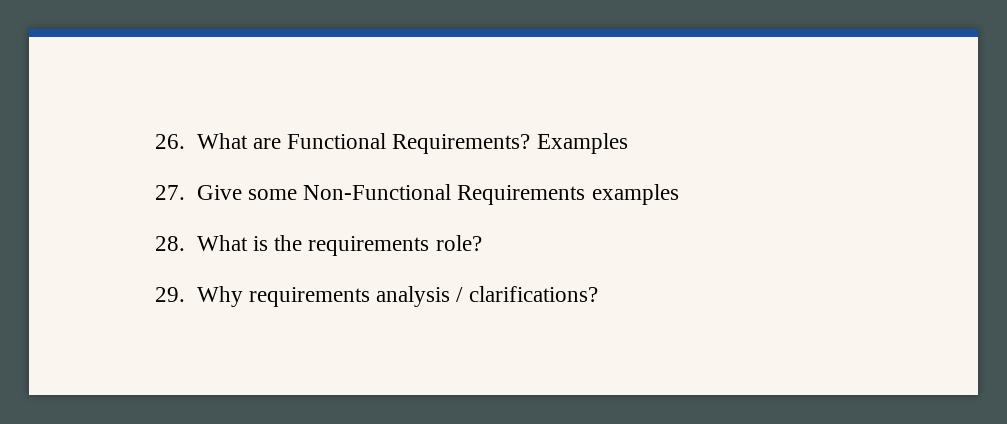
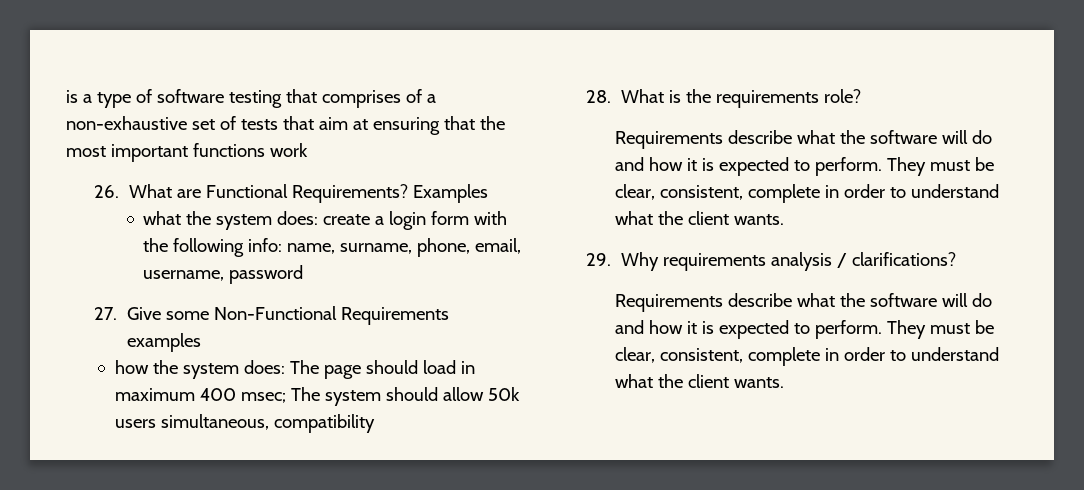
(154, 141) none -> [66,89,436,108] [66,116,505,135] [66,143,308,162] is a type of software testing that comprises of a non-exhaustive set of tests that aim at ensuring that the most important functions work //
(628, 143) none -> [143,211,508,230] [143,238,522,257] [143,265,304,284] // what the system does: create a login form with the following info: name, surname, phone, email, username, password
(679, 194) none -> [114,360,475,379] [114,387,520,406] [114,414,375,433] // how the system does: The page should load in maximum 400 msec; The system should allow 50k users simultaneous, compatibility
(482, 243) none -> [614,130,992,149] [614,157,994,176] [614,184,999,203] [614,211,784,225] // Requirements describe what the software will do and how it is expected to perform. They must be clear, consistent, complete in order to understand what the client wants.
(598, 294) none -> [614,293,992,312] [614,320,994,339] [614,347,999,366] [614,374,784,388] // Requirements describe what the software will do and how it is expected to perform. They must be clear, consistent, complete in order to understand what the client wants.

